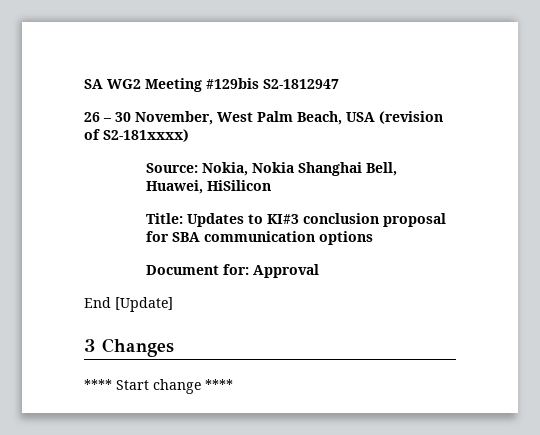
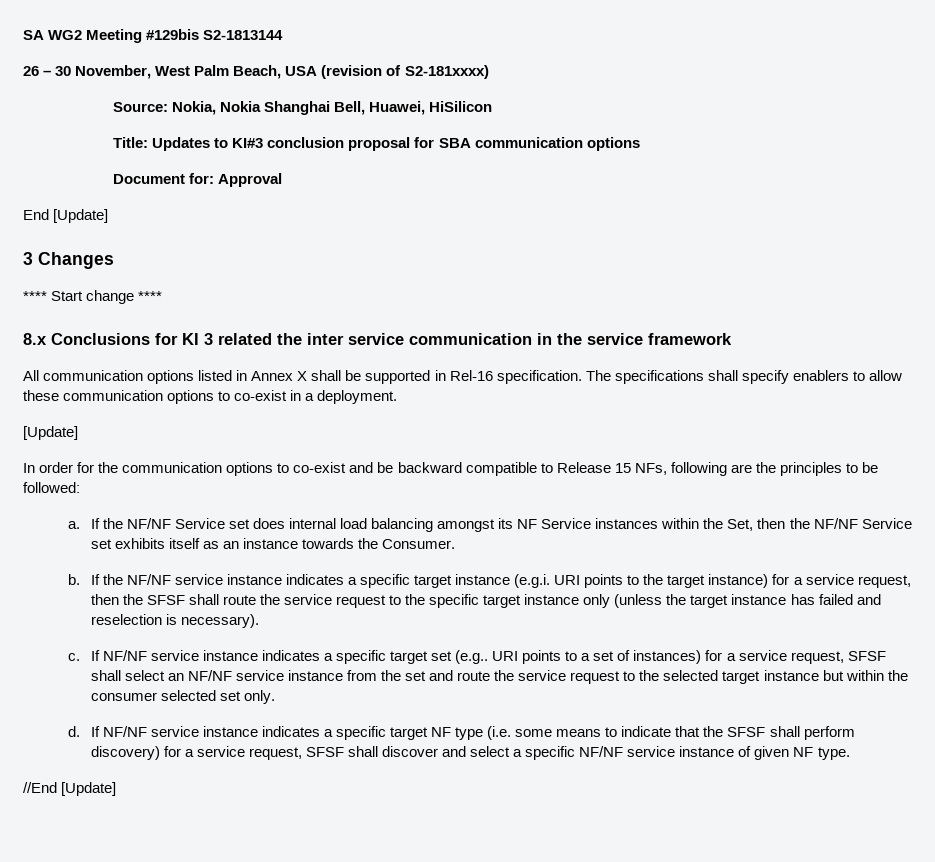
[263,79,339,89] S2-1812947 -> [203,30,284,40] S2-1813144
(233, 384) none -> [23,333,732,345] [23,370,902,384] [23,390,398,404] [23,426,78,440] [23,462,879,476] [23,482,80,493] [68,518,912,532] [90,538,456,549] [68,574,911,588] [90,594,881,608] [90,614,259,628] [68,650,886,664] [90,670,908,684] [90,690,275,704] [68,726,855,740] [90,746,850,760] [23,782,117,796] // 8.x Conclusions for KI 3 related the inter service communication in the service framework // All communication options listed in Annex X shall be supported in Rel-16 specification. The specifications shall specify enablers to allow these communication options to co-exist in a deployment. // [Update] // In order for the communication options to co-exist and be backward compatible to Release 15 NFs, following are the principles to be followed: // a. If the NF/NF Service set does internal load balancing amongst its NF Service instances within the Set, then the NF/NF Service set exhibits itself as an instance towards the Consumer. // b. If the NF/NF service instance indicates a specific target instance (e.g.i. URI points to the target instance) for a service request, then the SFSF shall route the service request to the specific target instance only (unless the target instance has failed and reselection is necessary). // c. If NF/NF service instance indicates a specific target set (e.g.. URI points to a set of instances) for a service request, SFSF shall select an NF/NF service instance from the set and route the service request to the selected target instance but within the consumer selected set only. // d. If NF/NF service instance indicates a specific target NF type (i.e. some means to indicate that the SFSF shall perform discovery) for a service request, SFSF shall discover and select a specific NF/NF service instance of given NF type. // //End [Update]

